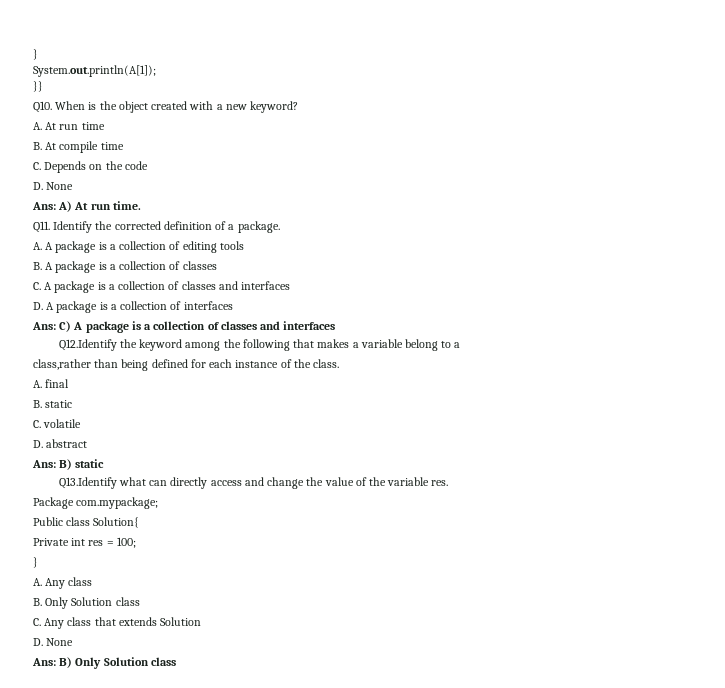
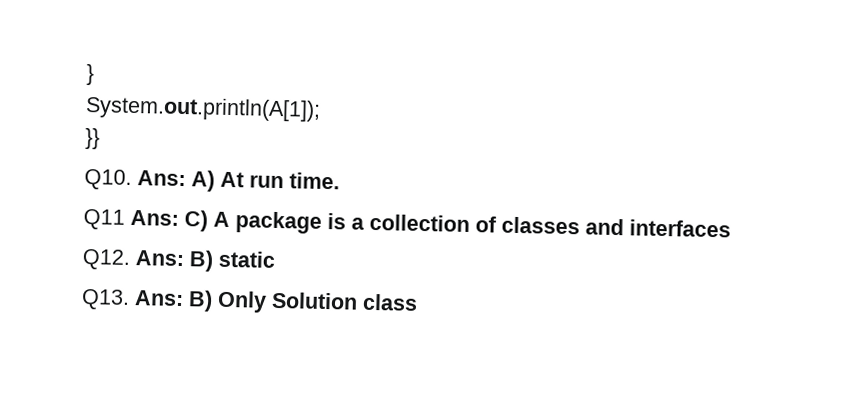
[55,101,299,113] [33,122,105,130] [33,141,124,153] [33,161,148,173] [33,182,74,190] When is the object created with a new keyword? // A. At run time // B. At compile time // C. Depends on the code // D. None // -> (132, 179) none
[33,221,280,233] [33,241,244,253] [33,261,217,273] [33,281,291,293] [33,301,233,313] Q11. Identify the corrected definition of a package. // A. A package is a collection of editing tools // B. A package is a collection of classes // C. A package is a collection of classes and interfaces // D. A package is a collection of interfaces // -> [83,208,125,230] Q11
[58,339,461,351] [33,359,340,371] [33,379,70,388] [33,400,73,408] [33,419,82,428] [33,439,88,448] [32,459,105,470] [58,477,449,489] [33,497,159,509] [33,517,140,528] [33,537,136,548] [33,557,38,568] [33,577,93,589] [33,597,140,609] [33,617,202,629] [33,638,74,646] Q12.Identify the keyword among the following that makes a variable belong to a // class,rather than being defined for each instance of the class. // A. final // B. static // C. volatile // D. abstract // Ans: B) static // Q13.Identify what can directly access and change the value of the variable res. // Package com.mypackage; // Public class Solution{ // Private int res = 100; // } // A. Any class // B. Only Solution class // C. Any class that extends Solution // D. None // -> [82,248,276,272] [81,288,130,310] Q12. Ans: B) static // Q13.

